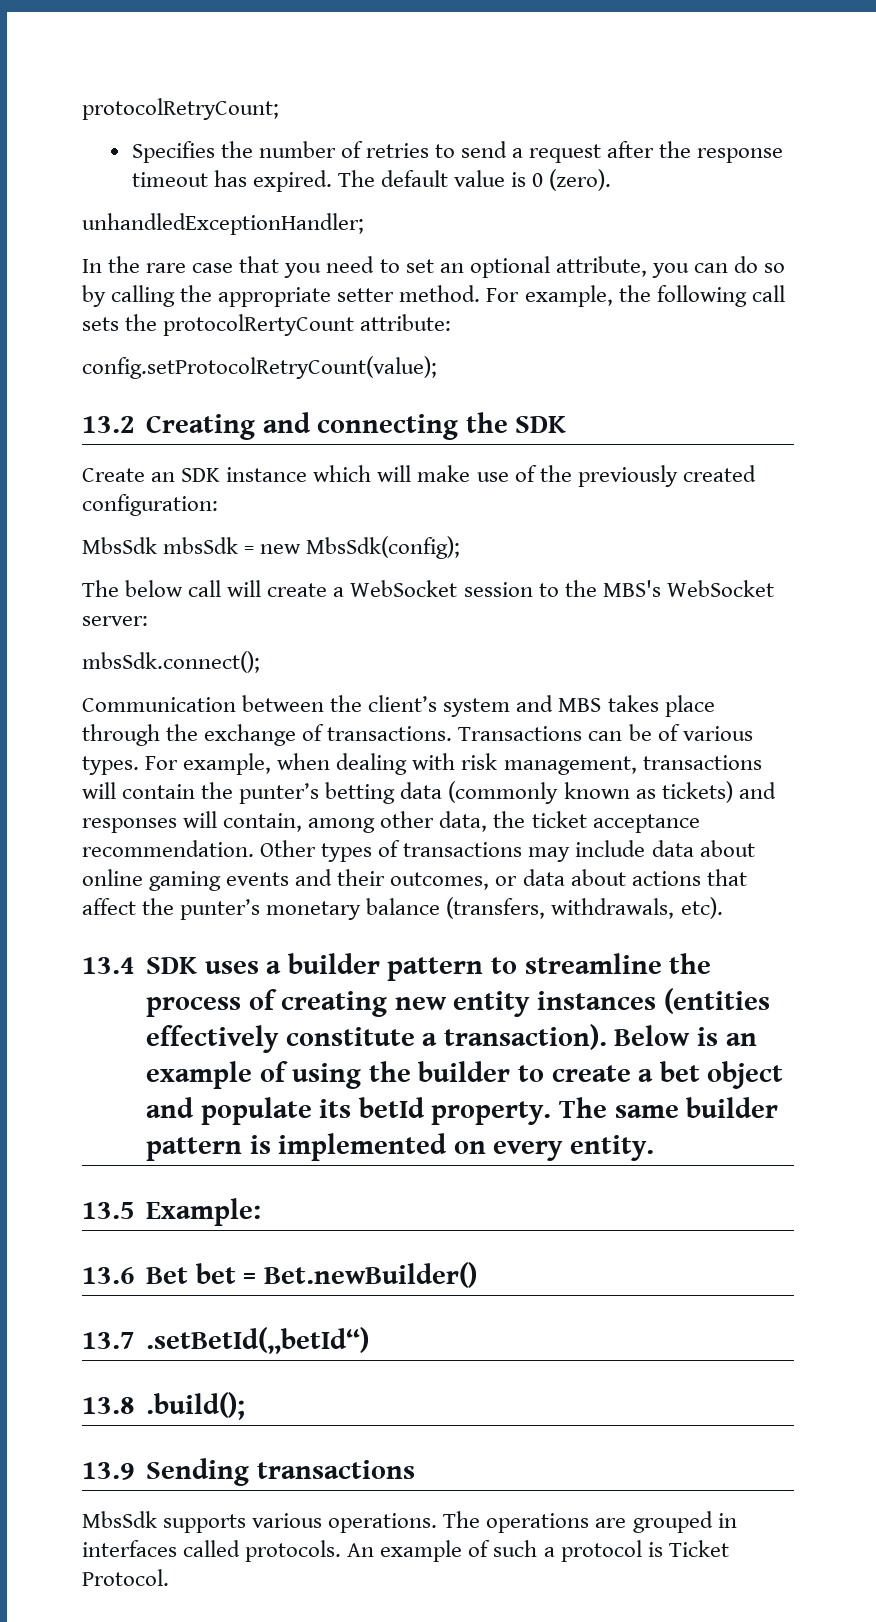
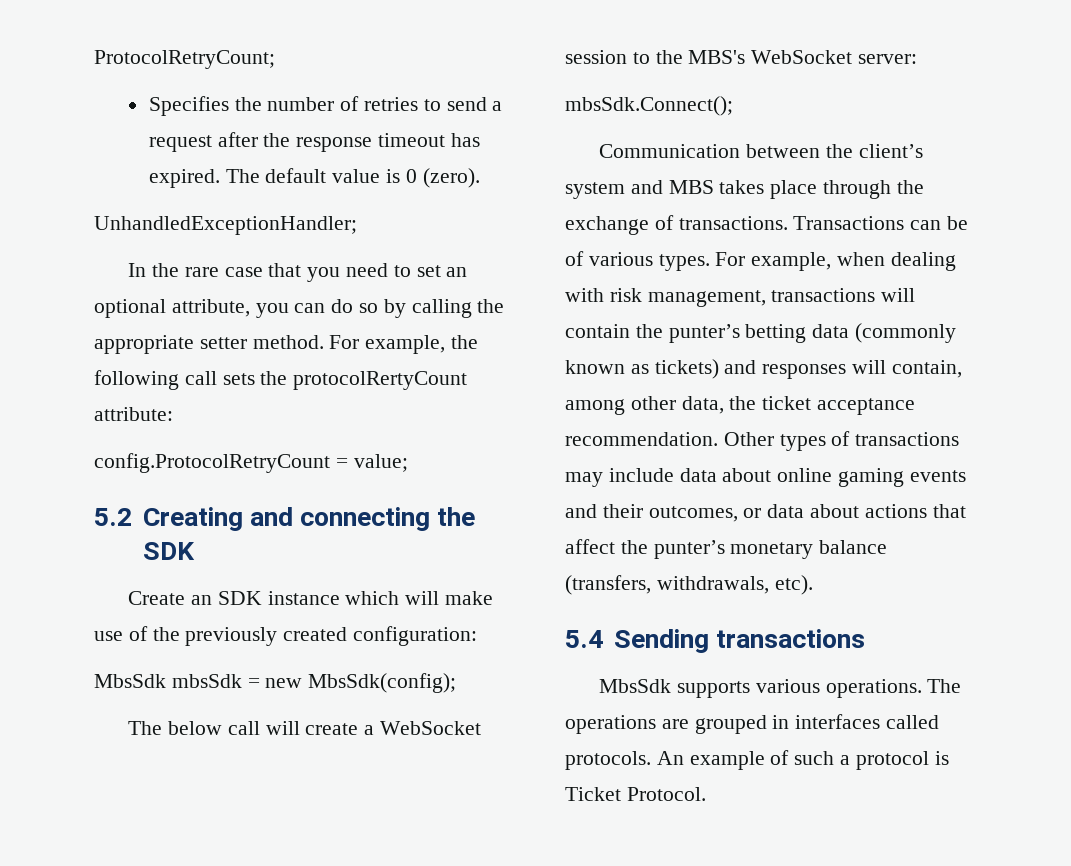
[82,98,279,120] protocolRetryCount; -> [94,50,275,69] ProtocolRetryCount;
[82,213,364,235] unhandledExceptionHandler; -> [94,216,357,235] UnhandledExceptionHandler;
[82,356,437,379] [82,416,135,433] config.setProtocolRetryCount(value); // 13.2 -> [94,453,408,473] [94,508,132,526] config.ProtocolRetryCount = value; // 5.2
[82,651,260,673] mbsSdk.connect(); -> [565,96,733,116] mbsSdk.Connect();
[82,953,712,981] [146,988,770,1017] [146,1024,757,1053] [146,1061,784,1089] [146,1097,779,1125] [146,1133,655,1161] [82,1198,262,1226] [82,1262,477,1288] [82,1327,370,1354] [82,1392,246,1420] [82,1462,135,1480] 13.4 SDK uses a builder pattern to streamline the process of creating new entity instances (entities effectively constitute a transaction). Below is an example of using the builder to create a bet object and populate its betId property. The same builder pattern is implemented on every entity. // 13.5 Example: // 13.6 Bet bet = Bet.newBuilder() // 13.7 .setBetId(„betId“) // 13.8 .build(); // 13.9 -> [565,630,603,648] 5.4

